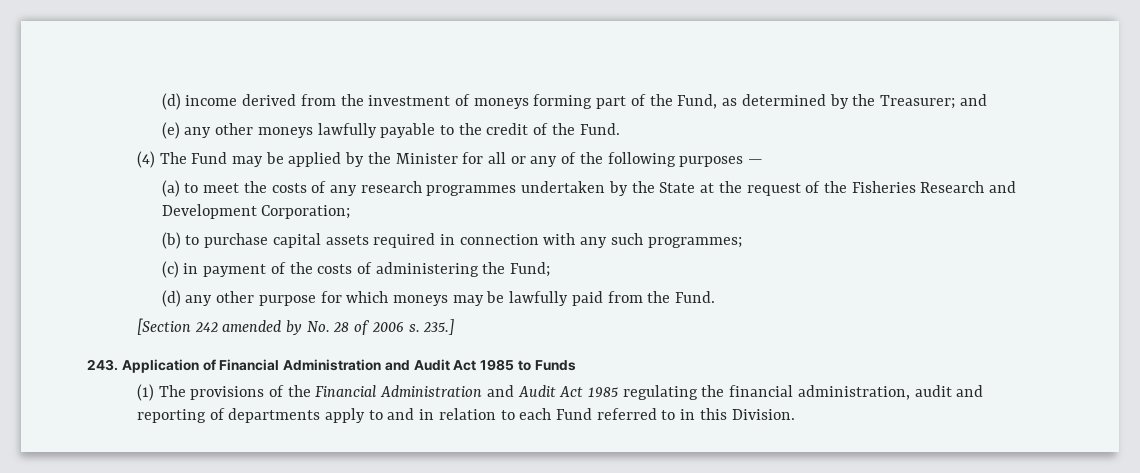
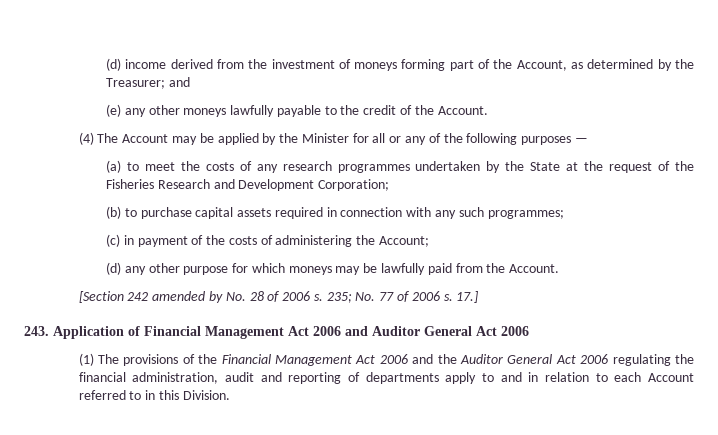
[677,94,718,109] Fund, -> [516,60,567,71] Account,
[579,123,620,135] Fund. -> [437,106,488,115] Account.
[191,152,228,164] Fund -> [122,134,169,143] Account
[510,262,551,277] Fund; -> [378,236,429,247] Account;
[675,291,716,303] Fund. -> [509,264,560,273] Account.
[423,319,455,335] [87,359,576,373] 235.] // 243. Application of Financial Administration and Audit Act 1985 to Funds -> [326,291,479,303] [24,326,529,339] 235; No. 77 of 2006 s. 17.] // 243. Application of Financial Management Act 2006 and Auditor General Act 2006
[380,385,619,397] Administration and Audit Act 1985 -> [275,354,609,366] Management Act 2006 and the Auditor General Act 2006
[556,408,593,420] Fund -> [648,373,695,382] Account

